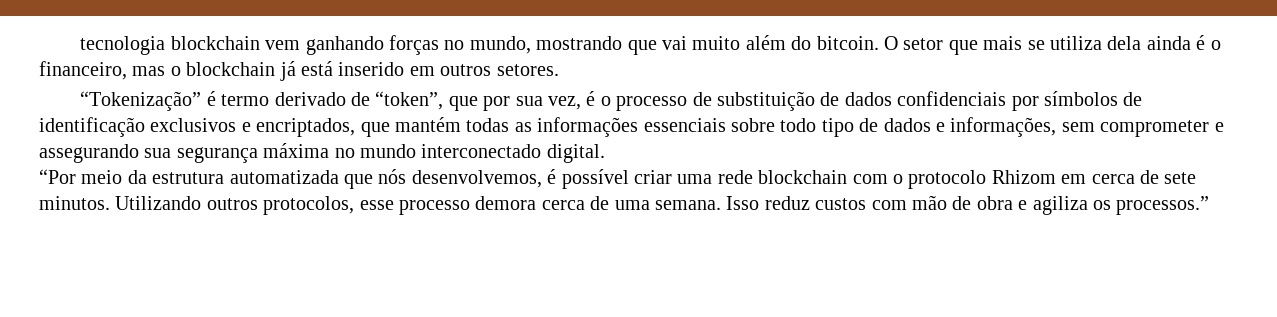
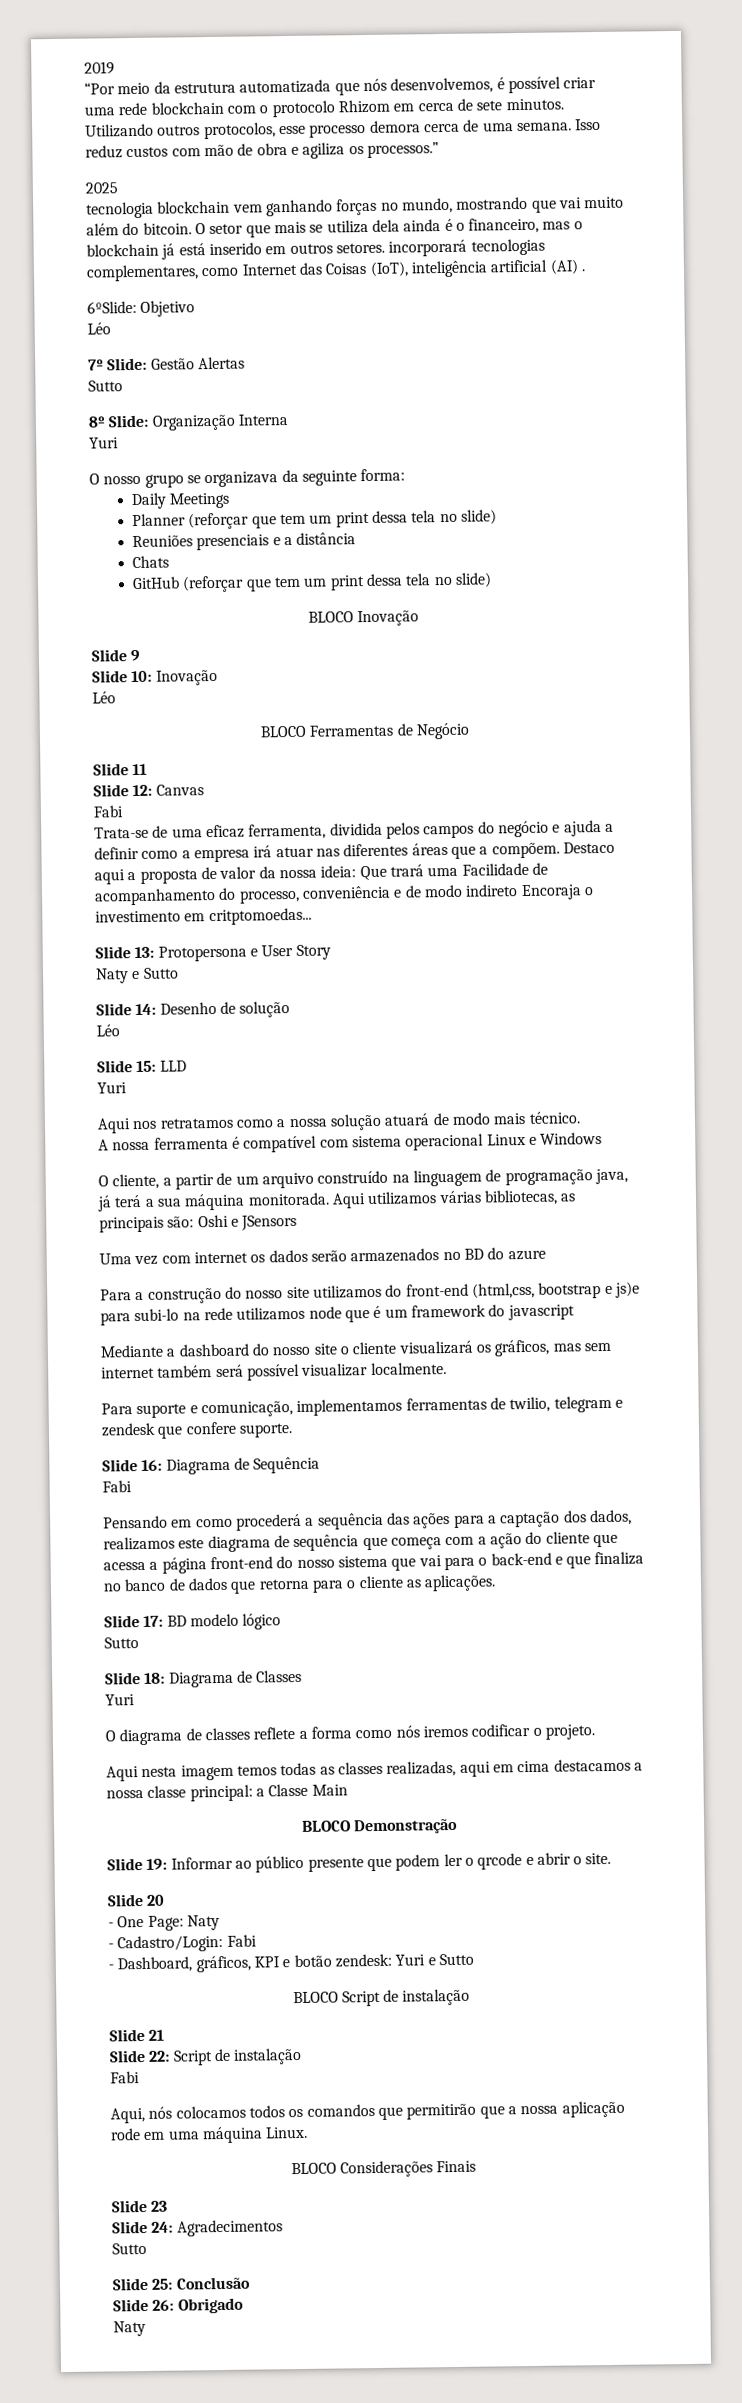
[80,35,1221,55] [39,61,559,81] [80,91,1143,111] [39,117,1224,137] [39,143,605,163] tecnologia blockchain vem ganhando forças no mundo, mostrando que vai muito além do bitcoin. O setor que mais se utiliza dela ainda é o financeiro, mas o blockchain já está inserido em outros setores. // “Tokenização” é termo derivado de “token”, que por sua vez, é o processo de substituição de dados confidenciais por símbolos de identificação exclusivos e encriptados, que mantém todas as informações essenciais sobre todo tipo de dados e informações, sem comprometer e assegurando sua segurança máxima no mundo interconectado digital. -> [84,61,115,75] 2019
(1210, 205) none -> [85,182,118,194] [86,196,625,219] [86,217,583,238] [86,238,545,260] [86,259,586,282] [87,300,196,317] [87,322,111,335] [88,356,245,371] [88,380,123,392] [88,414,288,431] [89,437,119,449] [89,468,406,488] [131,492,231,510] [132,509,497,530] [132,532,357,551] [132,555,170,569] [132,572,492,593] [307,610,420,627] [91,649,141,662] [92,669,218,686] [92,691,116,704] [260,722,470,740] [93,763,148,776] [93,784,204,797] [93,805,124,818] [94,819,614,840] [94,841,615,863] [94,862,548,885] [94,884,594,906] [95,907,312,926] [95,944,331,962] [95,967,179,984] [96,1001,291,1018] [96,1024,120,1037] [97,1060,187,1073] [97,1082,127,1094] [97,1111,581,1134] [98,1132,603,1153] [98,1168,628,1190] [97,1189,577,1212] [99,1214,298,1233] [99,1247,546,1266] [100,1281,640,1304] [100,1304,575,1326] [100,1339,611,1358] [101,1362,447,1381] [101,1395,623,1419] [101,1421,293,1439] [102,1456,321,1475] [102,1480,132,1493] [103,1509,632,1531] [103,1531,618,1553] [103,1551,645,1574] [103,1574,497,1594] [104,1613,282,1630] [104,1637,139,1649] [105,1669,303,1688] [105,1694,135,1706] [105,1723,595,1746] [106,1758,643,1782] [106,1783,348,1802] [300,1818,459,1835] [107,1852,612,1873] [107,1894,166,1907] [108,1915,220,1931] [108,1934,257,1953] [108,1953,474,1973] [292,1988,471,2007] [109,2028,165,2042] [109,2047,303,2066] [110,2071,140,2084] [110,2100,625,2124] [110,2126,309,2144] [290,2160,477,2178] [111,2199,169,2213] [112,2219,283,2237] [112,2242,147,2255] [112,2276,251,2291] [113,2297,244,2314] [113,2321,146,2337] // 2025 // tecnologia blockchain vem ganhando forças no mundo, mostrando que vai muito além do bitcoin. O setor que mais se utiliza dela ainda é o financeiro, mas o blockchain já está inserido em outros setores. incorporará tecnologias complementares, como Internet das Coisas (IoT), inteligência artificial (AI) . // 6ºSlide: Objetivo // Léo // 7º Slide: Gestão Alertas // Sutto // 8º Slide: Organização Interna // Yuri // O nosso grupo se organizava da seguinte forma: // Daily Meetings // Planner (reforçar que tem um print dessa tela no slide) // Reuniões presenciais e a distância // Chats // GitHub (reforçar que tem um print dessa tela no slide) // BLOCO Inovação // Slide 9 // Slide 10: Inovação // Léo // BLOCO Ferramentas de Negócio // Slide 11 // Slide 12: Canvas // Fabi // Trata-se de uma eficaz ferramenta, dividida pelos campos do negócio e ajuda a definir como a empresa irá atuar nas diferentes áreas que a compõem. Destaco aqui a proposta de valor da nossa ideia: Que trará uma Facilidade de acompanhamento do processo, conveniência e de modo indireto Encoraja o investimento em critptomoedas... // Slide 13: Protopersona e User Story // Naty e Sutto // Slide 14: Desenho de solução // Léo // Slide 15: LLD // Yuri // Aqui nos retratamos como a nossa solução atuará de modo mais técnico. // A nossa ferramenta é compatível com sistema operacional Linux e Windows // O cliente, a partir de um arquivo construído na linguagem de programação java, já terá a sua máquina monitorada. Aqui utilizamos várias bibliotecas, as principais são: Oshi e JSensors // Uma vez com internet os dados serão armazenados no BD do azure // Para a construção do nosso site utilizamos do front-end (html,css, bootstrap e js)e para subi-lo na rede utilizamos node que é um framework do javascript // Mediante a dashboard do nosso site o cliente visualizará os gráficos, mas sem internet também será possível visualizar localmente. // Para suporte e comunicação, implementamos ferramentas de twilio, telegram e zendesk que confere suporte. // Slide 16: Diagrama de Sequência // Fabi // Pensando em como procederá a sequência das ações para a captação dos dados, realizamos este diagrama de sequência que começa com a ação do cliente que acessa a página front-end do nosso sistema que vai para o back-end e que finaliza no banco de dados que retorna para o cliente as aplicações. // Slide 17: BD modelo lógico // Sutto // Slide 18: Diagrama de Classes // Yuri // O diagrama de classes reflete a forma como nós iremos codificar o projeto. // Aqui nesta imagem temos todas as classes realizadas, aqui em cima destacamos a nossa classe principal: a Classe Main // BLOCO Demonstração // Slide 19: Informar ao público presente que podem ler o qrcode e abrir o site. // Slide 20 // - One Page: Naty // - Cadastro/Login: Fabi // - Dashboard, gráficos, KPI e botão zendesk: Yuri e Sutto // BLOCO Script de instalação // Slide 21 // Slide 22: Script de instalação // Fabi // Aqui, nós colocamos todos os comandos que permitirão que a nossa aplicação rode em uma máquina Linux. // BLOCO Considerações Finais // Slide 23 // Slide 24: Agradecimentos // Sutto // Slide 25: Conclusão // Slide 26: Obrigado // Naty

